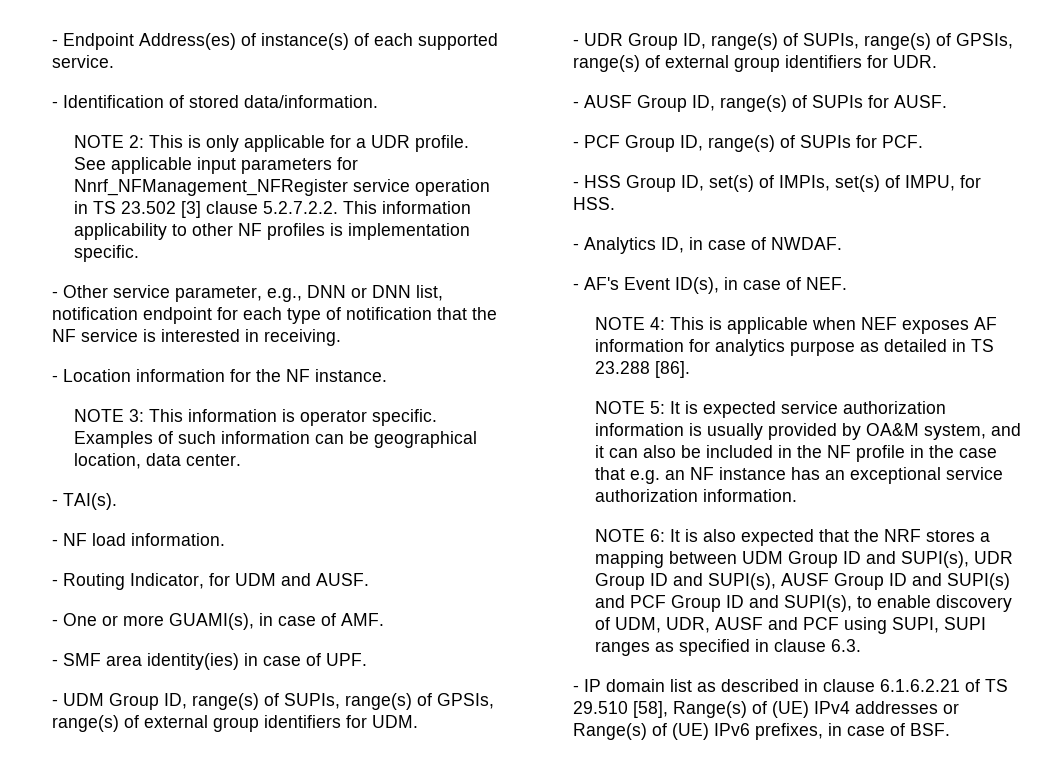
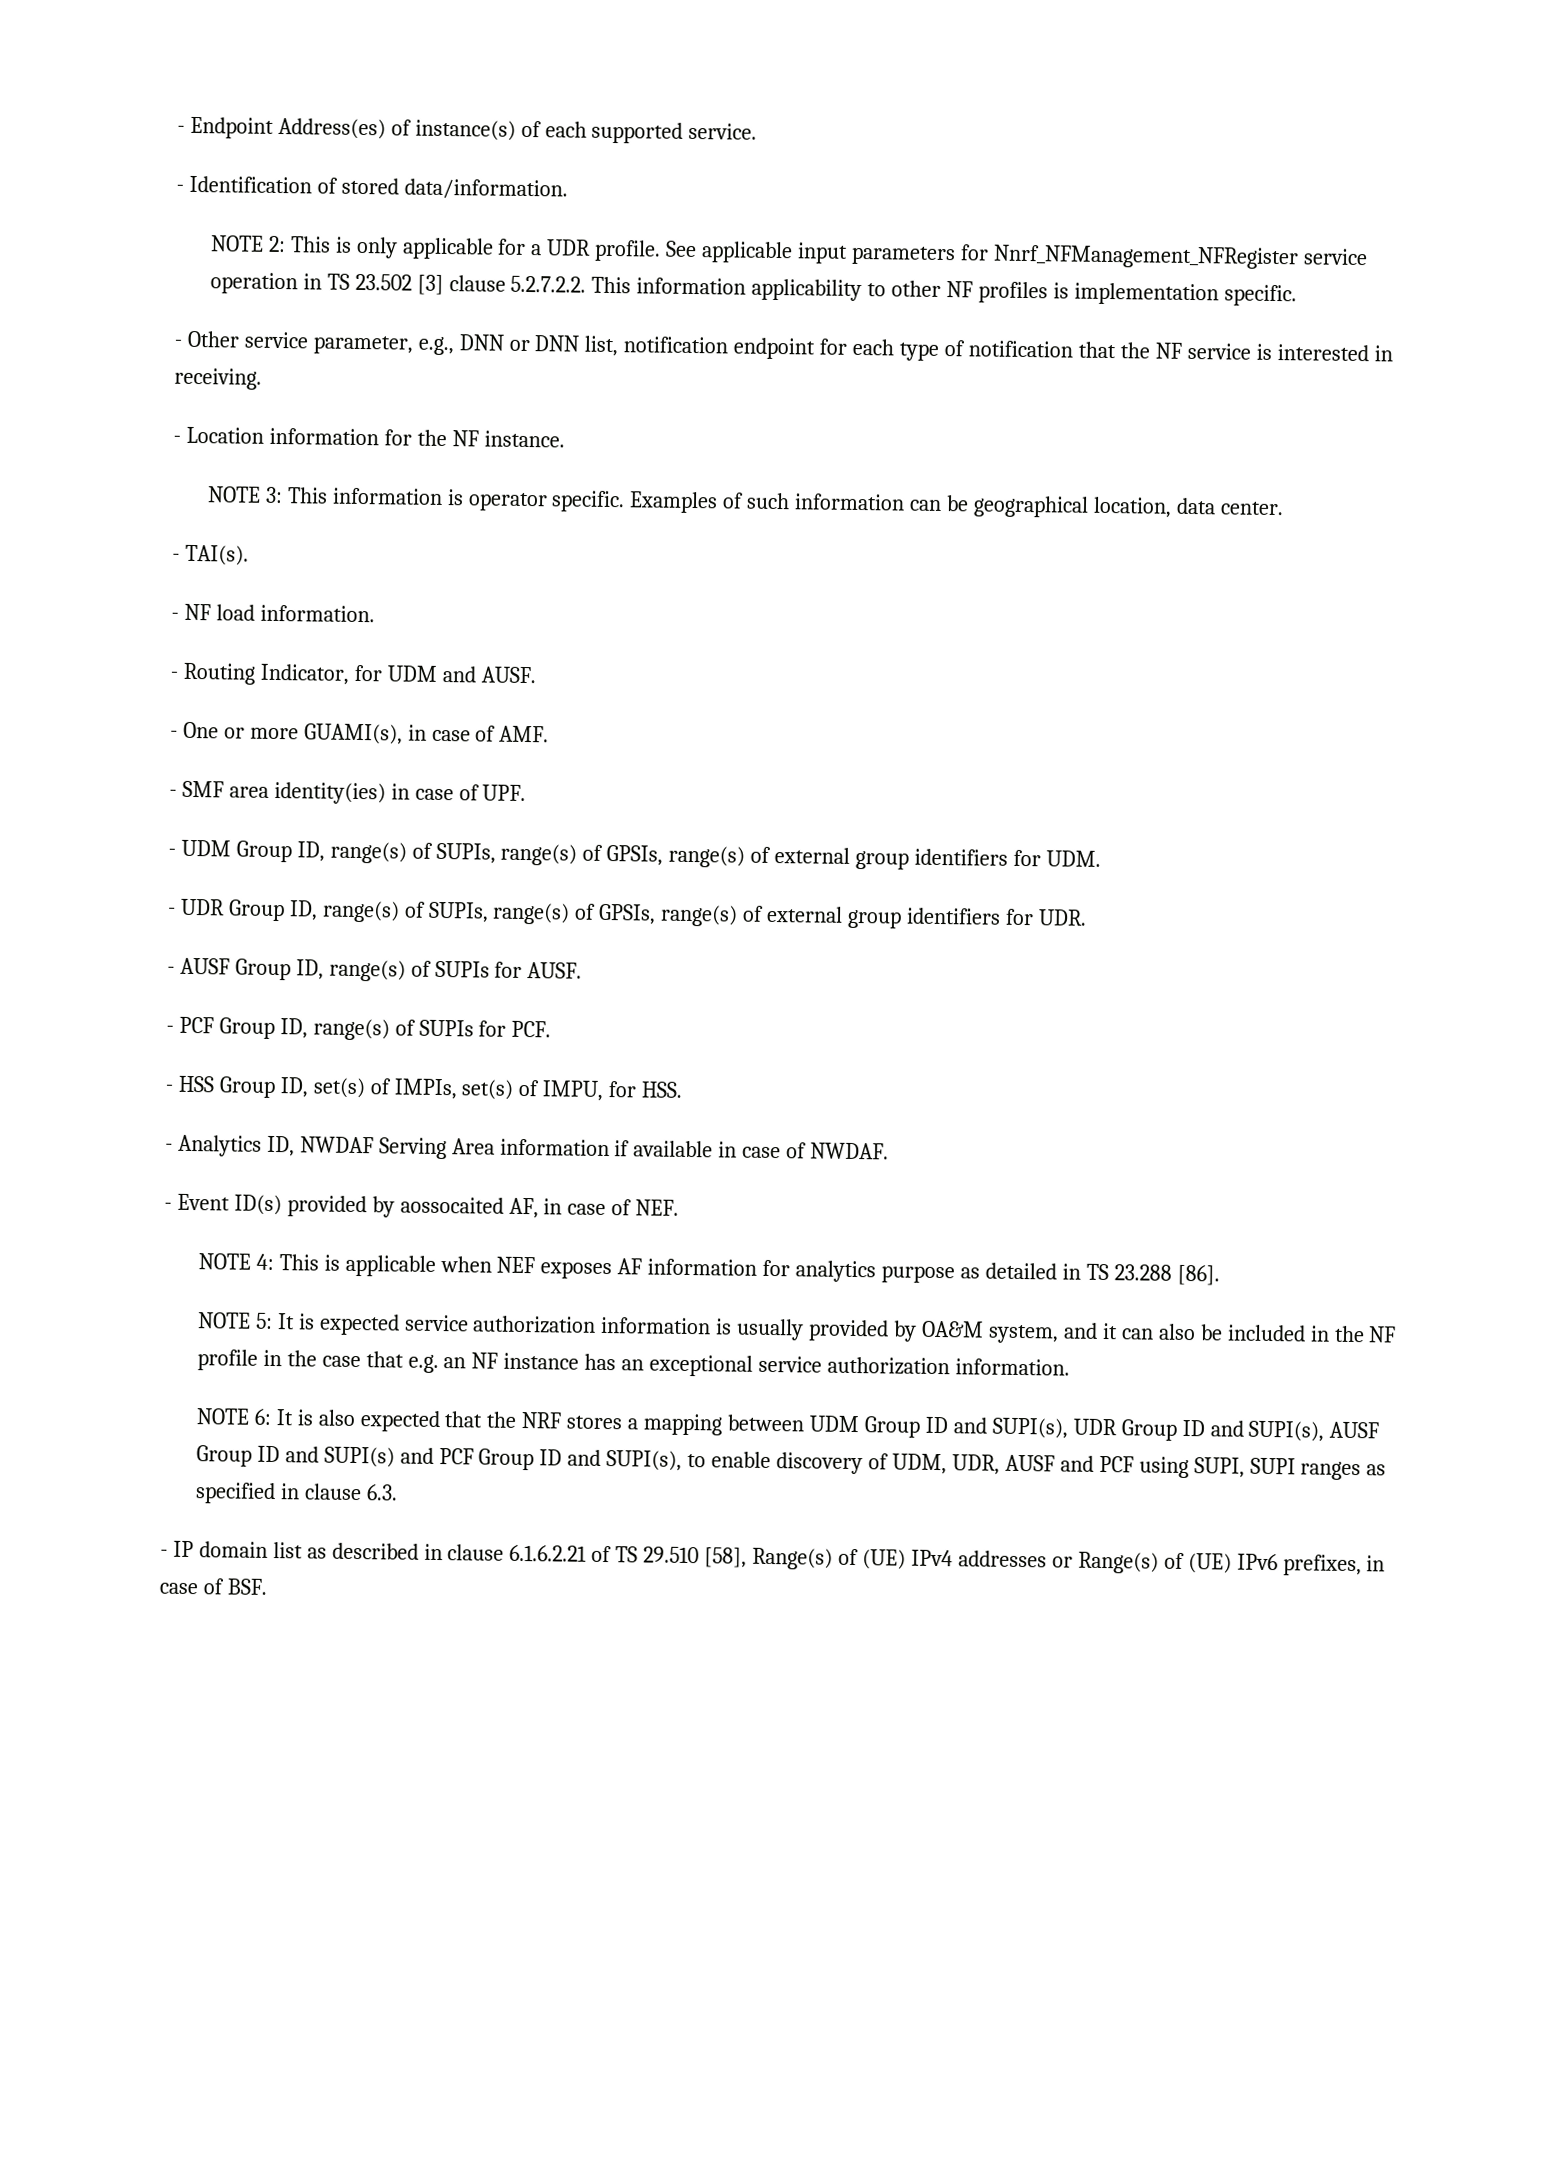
(684, 245) none -> [299,1136,714,1160] NWDAF Serving Area information if available
[583,277,719,294] AF's Event ID(s), -> [176,1193,539,1219] Event ID(s) provided by aossocaited AF,

